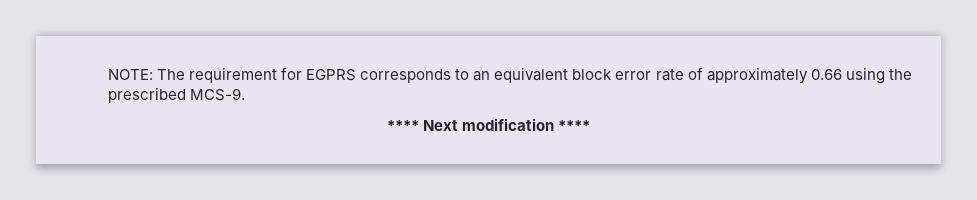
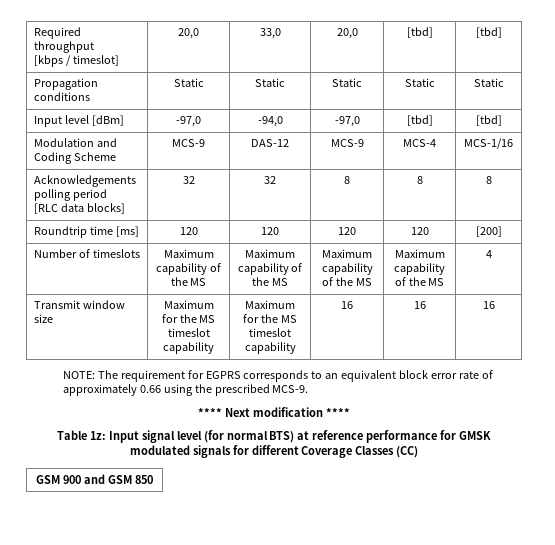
(107, 74) none -> [33,27,81,39] [33,41,94,53] [33,55,119,67] [178,28,199,39] [259,28,281,39] [336,28,358,39] [406,27,433,38] [475,27,502,38] [33,78,98,90] [33,92,90,101] [173,78,204,87] [255,78,285,87] [332,78,362,87] [404,78,435,87] [473,78,504,87] [33,115,124,127] [176,116,201,127] [257,116,283,127] [334,116,360,127] [406,115,433,126] [475,115,502,126] [33,138,117,147] [33,152,116,164] [172,139,205,147] [251,139,289,147] [330,139,364,147] [403,139,436,147] [464,138,513,149] [33,175,136,187] [33,189,107,201] [33,203,125,214] [182,176,195,184] [264,176,276,184] [344,176,350,184] [416,176,423,184] [485,176,492,184] [33,226,139,238] [179,227,198,235] [261,227,279,235] [338,227,356,235] [410,227,429,235] [475,226,502,237] [33,249,140,258] [163,249,214,258] [156,263,221,275] [170,277,207,286] [245,249,295,258] [237,263,303,275] [252,277,288,286] [322,249,372,258] [321,263,373,275] [322,277,372,286] [394,249,445,258] [394,263,445,275] [394,277,445,286] [485,250,492,258] [33,300,125,309] [33,314,53,323] [163,300,214,309] [161,314,216,323] [167,328,210,337] [163,342,214,354] [245,300,295,309] [243,314,297,323] [249,328,291,337] [244,342,296,354] [341,301,353,309] [413,301,426,309] [482,301,495,309] Required throughput // [kbps / timeslot] | 20,0 | 33,0 | 20,0 | [tbd] | [tbd] // Propagation conditions | Static | Static | Static | Static | Static // Input level [dBm] | -97,0 | -94,0 | -97,0 | [tbd] | [tbd] // Modulation and Coding Scheme | MCS-9 | DAS-12 | MCS-9 | MCS-4 | MCS-1/16 // Acknowledgements polling period // [RLC data blocks] | 32 | 32 | 8 | 8 | 8 // Roundtrip time [ms] | 120 | 120 | 120 | 120 | [200] // Number of timeslots | Maximum capability of the MS | Maximum capability of the MS | Maximum capability of the MS | Maximum capability of the MS | 4 // Transmit window size | Maximum for the MS timeslot capability | Maximum for the MS timeslot capability | 16 | 16 | 16 //
(591, 125) none -> [56,430,492,443] [129,445,419,458] [36,474,153,484] // Table 1z: Input signal level (for normal BTS) at reference performance for GMSK modulated signals for different Coverage Classes (CC) // GSM 900 and GSM 850

